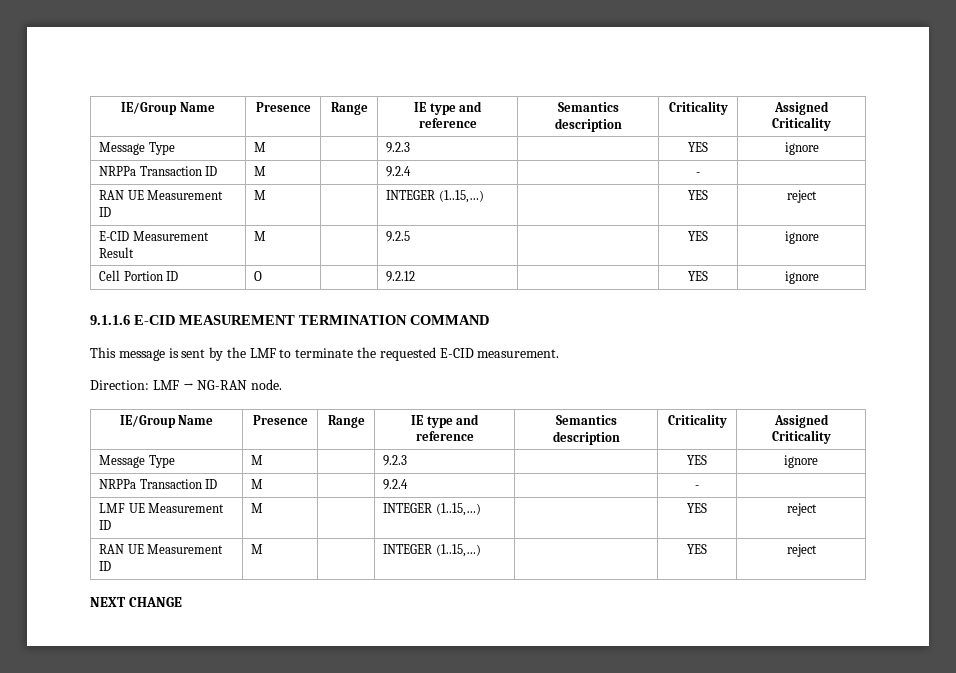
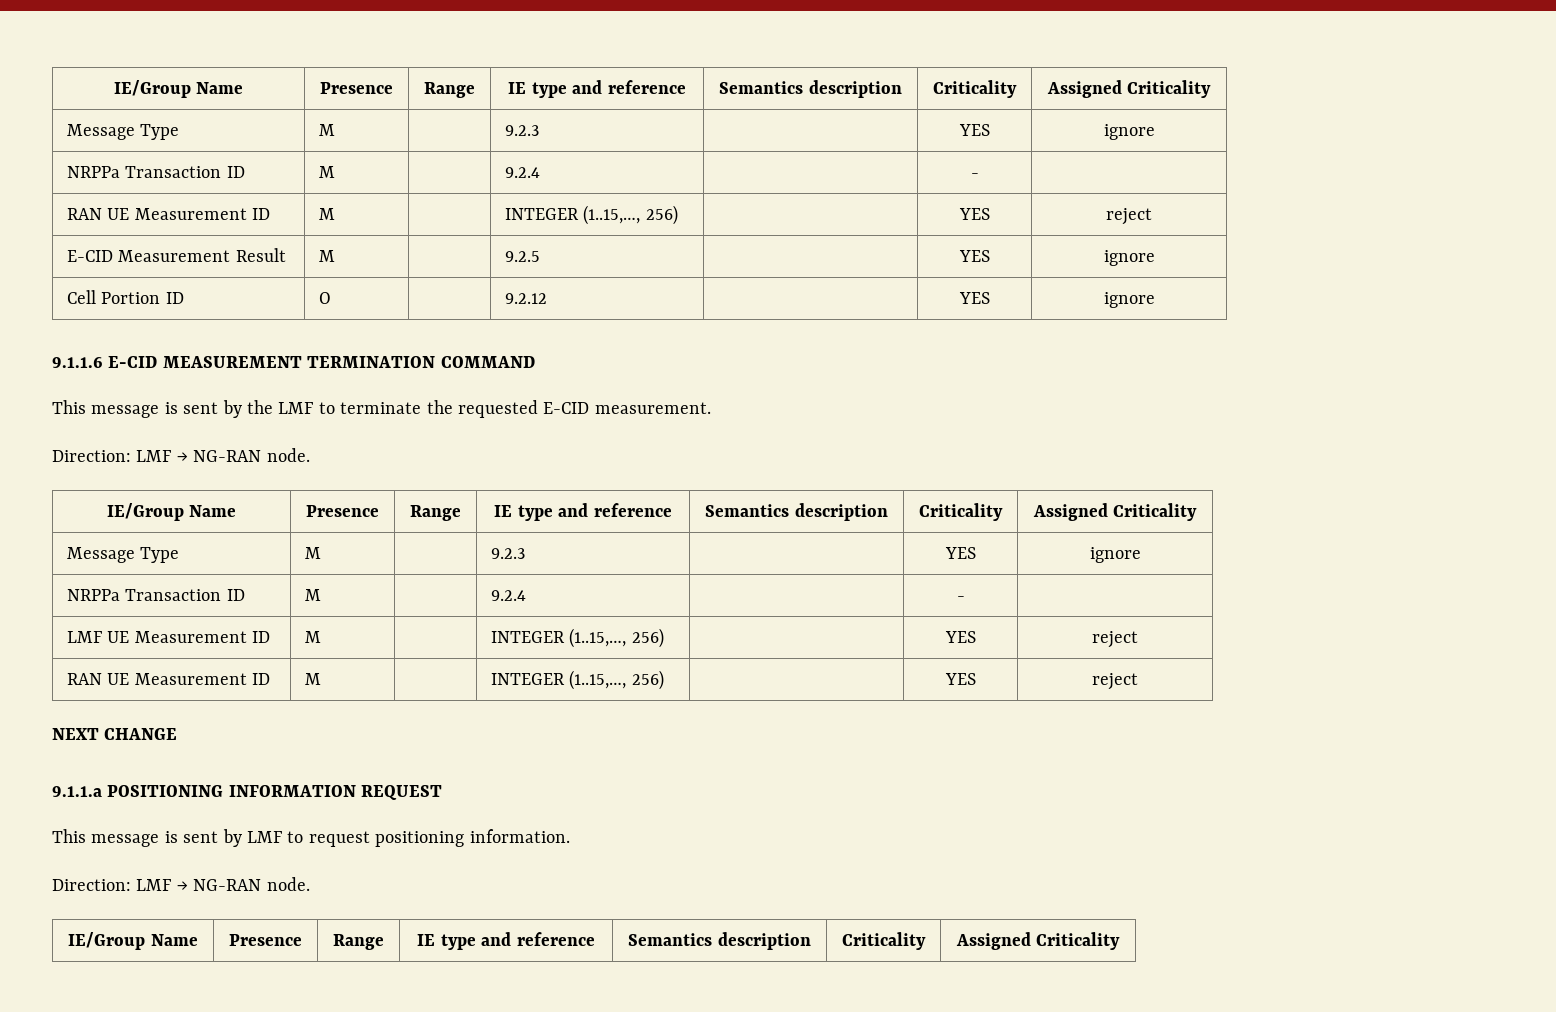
[438,190,484,203] (1..15,…) -> [583,205,678,225] (1..15,…, 256)
[435,503,481,516] (1..15,…) -> [569,628,664,648] (1..15,…, 256)
[435,544,481,557] (1..15,…) -> [569,670,664,690] (1..15,…, 256)
(182, 602) none -> [52,785,443,800] [52,829,570,847] [52,877,310,891] [68,932,198,950] [229,934,302,946] [333,934,384,950] [417,932,595,950] [628,932,811,950] [842,932,926,950] [955,932,1121,950] // 9.1.1.a POSITIONING INFORMATION REQUEST // This message is sent by LMF to request positioning information. // Direction: LMF → NG-RAN node. // IE/Group Name | Presence | Range | IE type and reference | Semantics description | Criticality | Assigned Criticality

